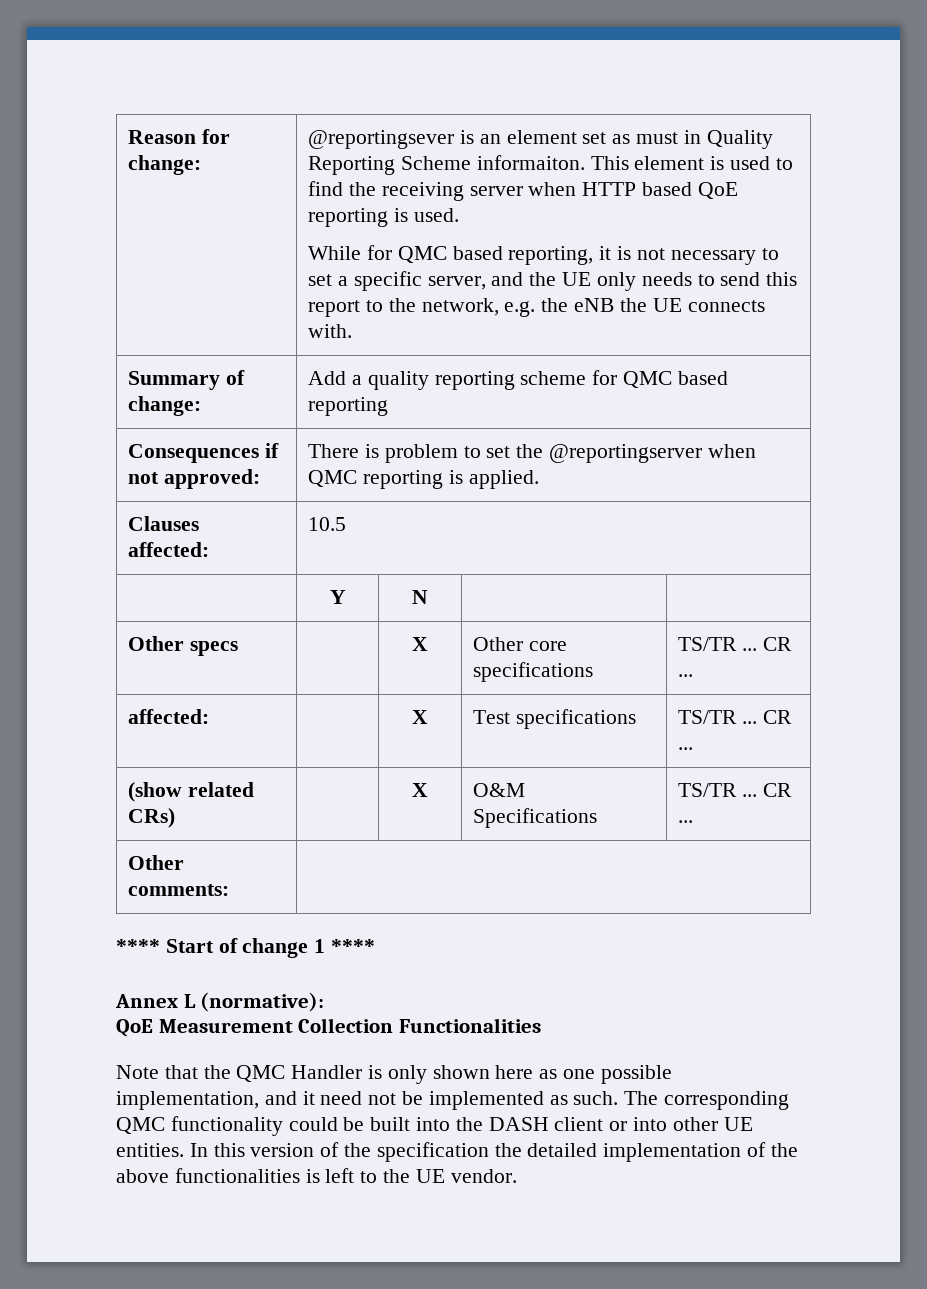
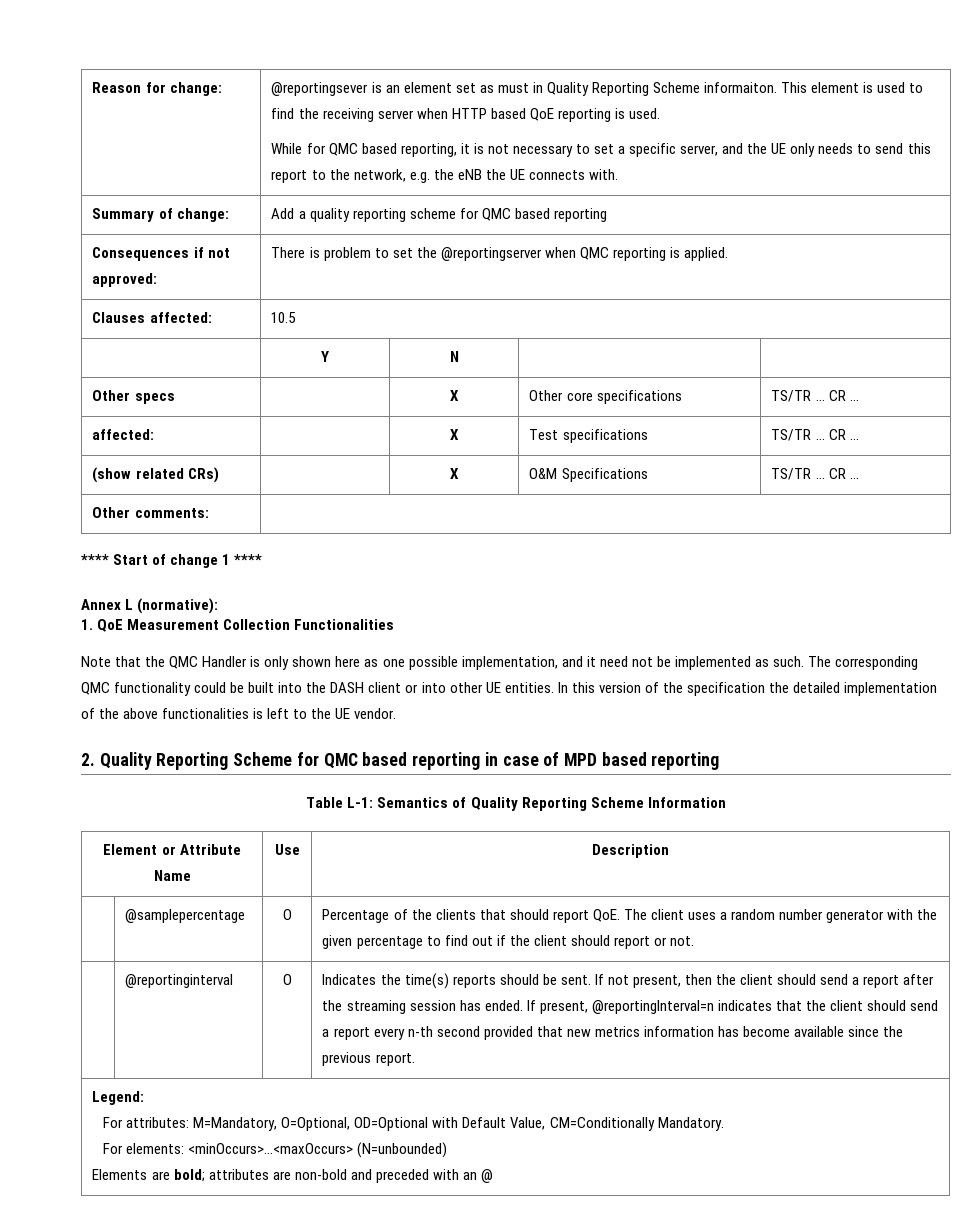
(325, 1002) none -> [81,619,93,630] 1.
(517, 1176) none -> [81,752,720,770] [306,797,726,811] [103,844,241,855] [153,870,191,881] [274,844,300,855] [592,844,669,858] [125,909,246,923] [282,909,292,920] [322,909,938,923] [322,935,694,949] [125,974,234,988] [282,974,292,985] [322,973,935,989] [322,1000,939,1014] [322,1026,904,1040] [322,1052,415,1066] [92,1091,145,1105] [103,1117,724,1131] [103,1142,448,1158] [92,1169,493,1183] // 2. Quality Reporting Scheme for QMC based reporting in case of MPD based reporting // Table L-1: Semantics of Quality Reporting Scheme Information // Element or Attribute Name | Use | Description // | @samplepercentage | O | Percentage of the clients that should report QoE. The client uses a random number generator with the given percentage to find out if the client should report or not. // | @reportinginterval | O | Indicates the time(s) reports should be sent. If not present, then the client should send a report after the streaming session has ended. If present, @reportingInterval=n indicates that the client should send a report every n-th second provided that new metrics information has become available since the previous report. // Legend: // For attributes: M=Mandatory, O=Optional, OD=Optional with Default Value, CM=Conditionally Mandatory. // For elements: <minOccurs>…<maxOccurs> (N=unbounded) // Elements are bold; attributes are non-bold and preceded with an @

